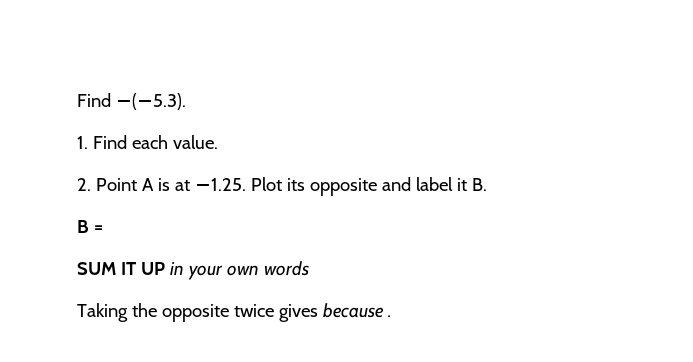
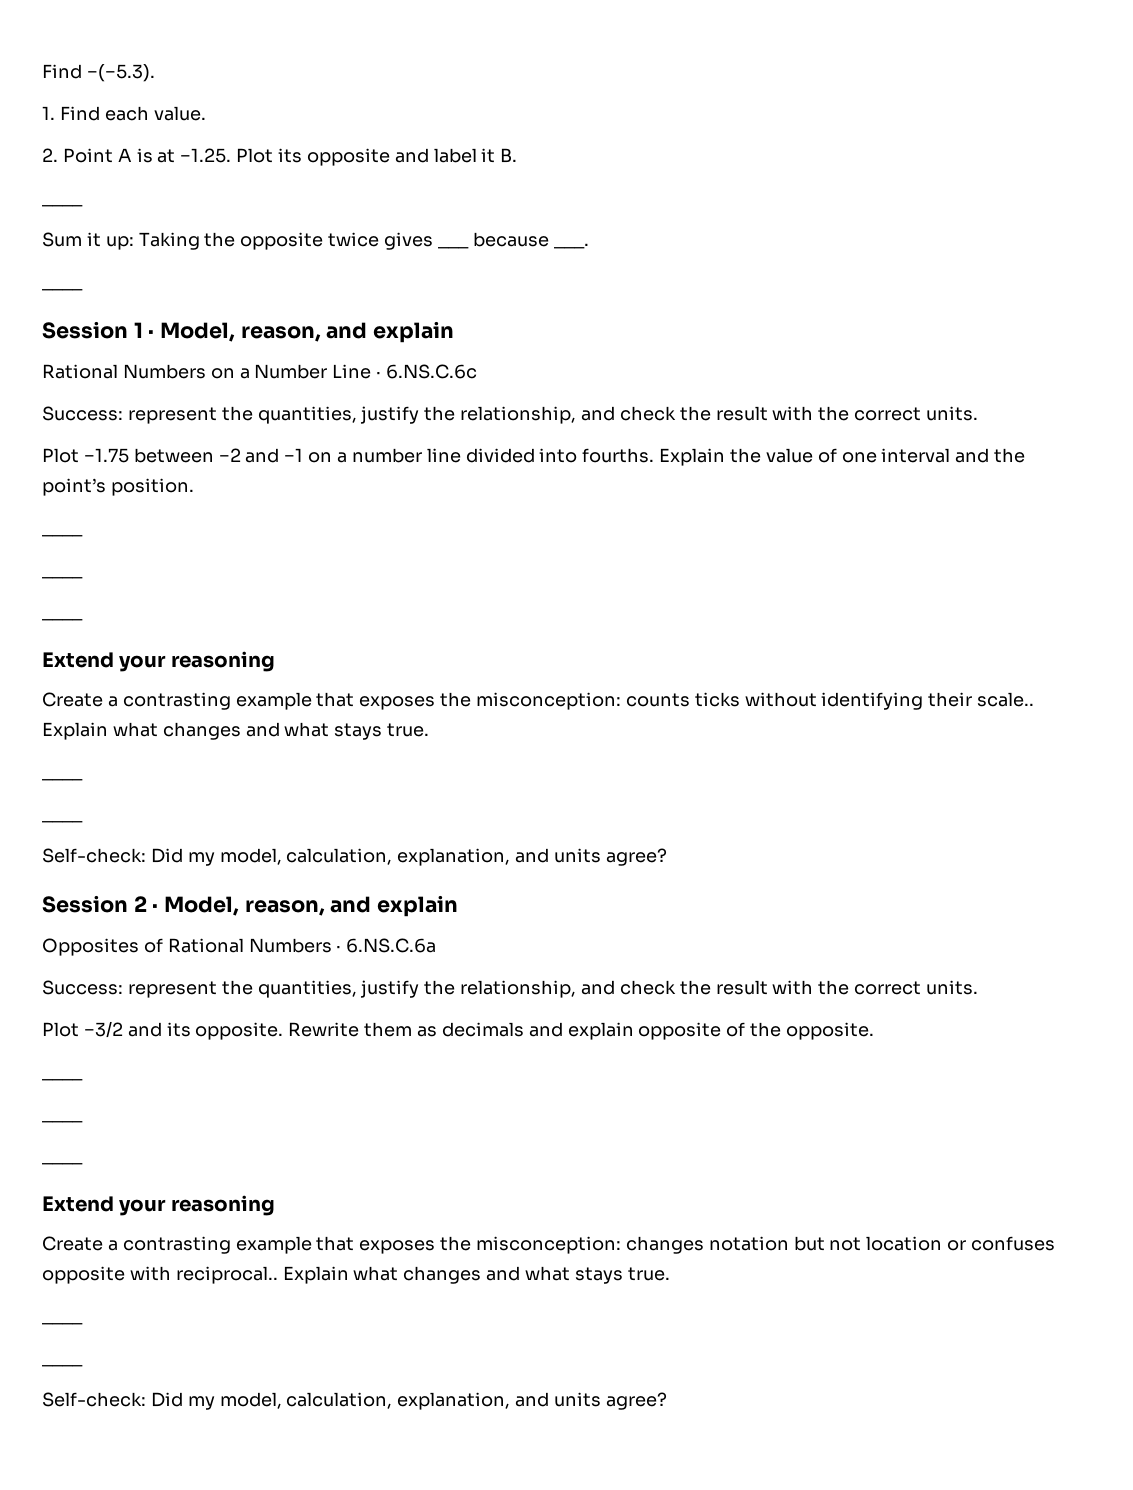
[77,220,103,233] [77,261,309,280] B = // SUM IT UP in your own words // -> [42,204,83,207] [42,232,134,250] ____ // Sum it up:
[322,303,392,318] because . -> [437,232,589,249] [42,288,83,291] [42,321,455,343] [42,364,478,379] [42,406,979,424] [42,448,1026,466] [42,478,194,496] [42,534,83,537] [42,576,83,579] [42,618,83,621] [42,651,275,672] [42,692,1035,710] [42,722,430,740] [42,778,83,781] [42,820,83,823] [42,848,667,866] [42,895,459,917] [42,938,437,956] [42,980,979,998] [42,1021,875,1040] [42,1078,83,1081] [42,1120,83,1123] [42,1162,83,1165] [42,1195,275,1216] [42,1236,1056,1254] [42,1266,670,1284] [42,1322,83,1325] [42,1364,83,1367] [42,1392,667,1410] ___ because ___. // ____ // Session 1 · Model, reason, and explain // Rational Numbers on a Number Line · 6.NS.C.6c // Success: represent the quantities, justify the relationship, and check the result with the correct units. // Plot −1.75 between −2 and −1 on a number line divided into fourths. Explain the value of one interval and the point’s position. // ____ // ____ // ____ // Extend your reasoning // Create a contrasting example that exposes the misconception: counts ticks without identifying their scale.. Explain what changes and what stays true. // ____ // ____ // Self-check: Did my model, calculation, explanation, and units agree? // Session 2 · Model, reason, and explain // Opposites of Rational Numbers · 6.NS.C.6a // Success: represent the quantities, justify the relationship, and check the result with the correct units. // Plot −3/2 and its opposite. Rewrite them as decimals and explain opposite of the opposite. // ____ // ____ // ____ // Extend your reasoning // Create a contrasting example that exposes the misconception: changes notation but not location or confuses opposite with reciprocal.. Explain what changes and what stays true. // ____ // ____ // Self-check: Did my model, calculation, explanation, and units agree?

